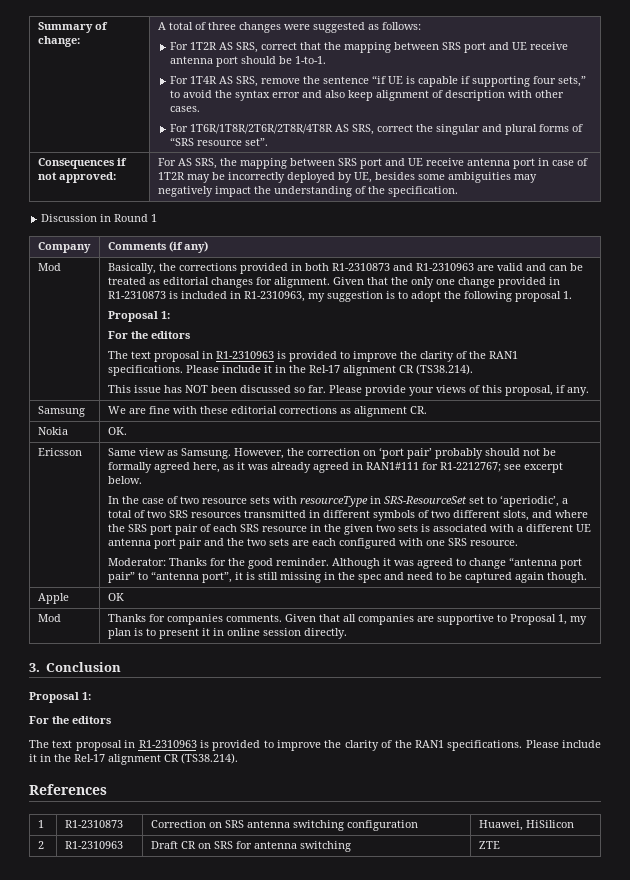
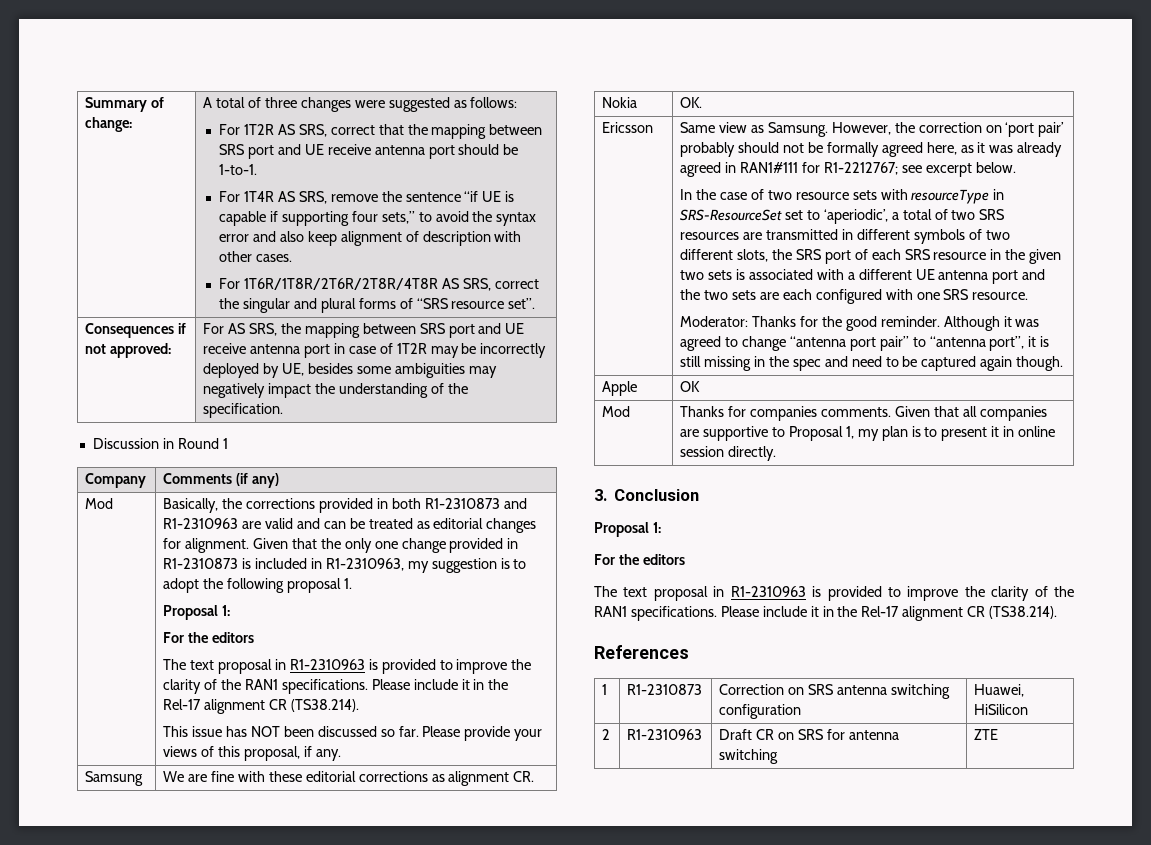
(241, 515) none -> [743,232,763,240] are
[531,510,588,518] and where -> (769, 255) none
[174,524,198,535] pair -> (851, 257) none
[178,538,202,549] pair -> (1019, 277) none

